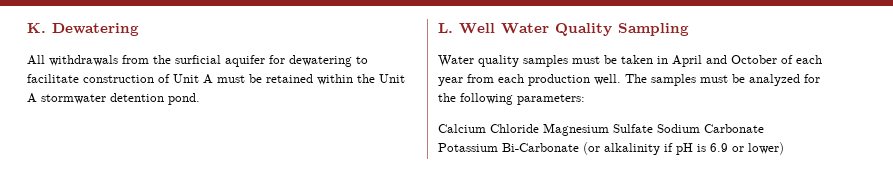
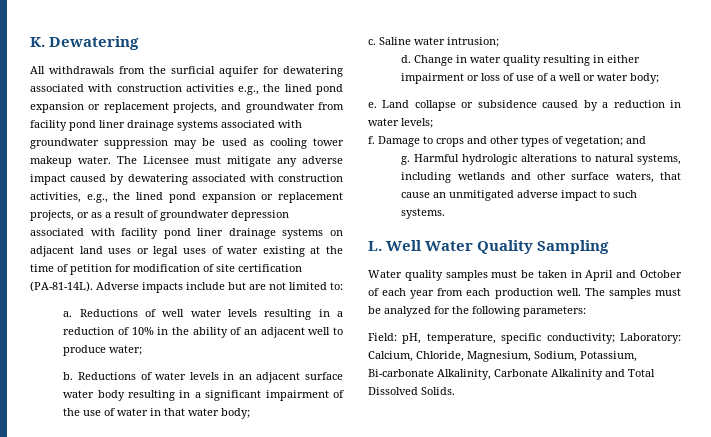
[356,56,368,64] [27,74,405,85] [27,93,200,105] to facilitate construction of Unit A must be retained within the Unit A stormwater detention pond. -> [30,84,343,95] [30,102,345,113] [30,120,302,131] [30,138,344,149] [30,156,343,167] [30,174,343,185] [30,192,343,203] [30,210,289,221] [30,228,343,239] [30,246,343,257] [30,264,302,275] [30,281,343,293] [63,309,343,320] [63,327,344,338] [63,345,143,356] [63,372,343,383] [63,390,344,401] [63,408,251,419] [368,37,499,47] [401,55,641,66] [401,73,660,84] [368,100,681,111] [368,118,433,128] [368,136,646,147] [401,154,681,165] [401,172,681,183] [401,190,638,201] [401,208,446,219] associated with construction activities e.g., the lined pond expansion or replacement projects, and groundwater from facility pond liner drainage systems associated with groundwater suppression may be used as cooling tower makeup water. The Licensee must mitigate any adverse impact caused by dewatering associated with construction activities, e.g., the lined pond expansion or replacement projects, or as a result of groundwater depression associated with facility pond liner drainage systems on adjacent land uses or legal uses of water existing at the time of petition for modification of site certification (PA-81-14L). Adverse impacts include but are not limited to: // a. Reductions of well water levels resulting in a reduction of 10% in the ability of an adjacent well to produce water; // b. Reductions of water levels in an adjacent surface water body resulting in a significant impairment of the use of water in that water body; // c. Saline water intrusion; // d. Change in water quality resulting in either impairment or loss of use of a well or water body; // e. Land collapse or subsidence caused by a reduction in water levels; // f. Damage to crops and other types of vegetation; and // g. Harmful hydrologic alterations to natural systems, including wetlands and other surface waters, that cause an unmitigated adverse impact to such systems.
[438,123,764,136] [438,142,784,155] Calcium Chloride Magnesium Sulfate Sodium Carbonate Potassium Bi-Carbonate (or alkalinity if pH is 6.9 or lower) -> [368,333,681,344] [368,351,637,362] [368,369,655,380] [368,387,455,395] Field: pH, temperature, specific conductivity; Laboratory: Calcium, Chloride, Magnesium, Sodium, Potassium, Bi-carbonate Alkalinity, Carbonate Alkalinity and Total Dissolved Solids.

